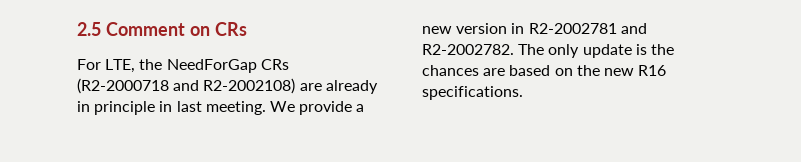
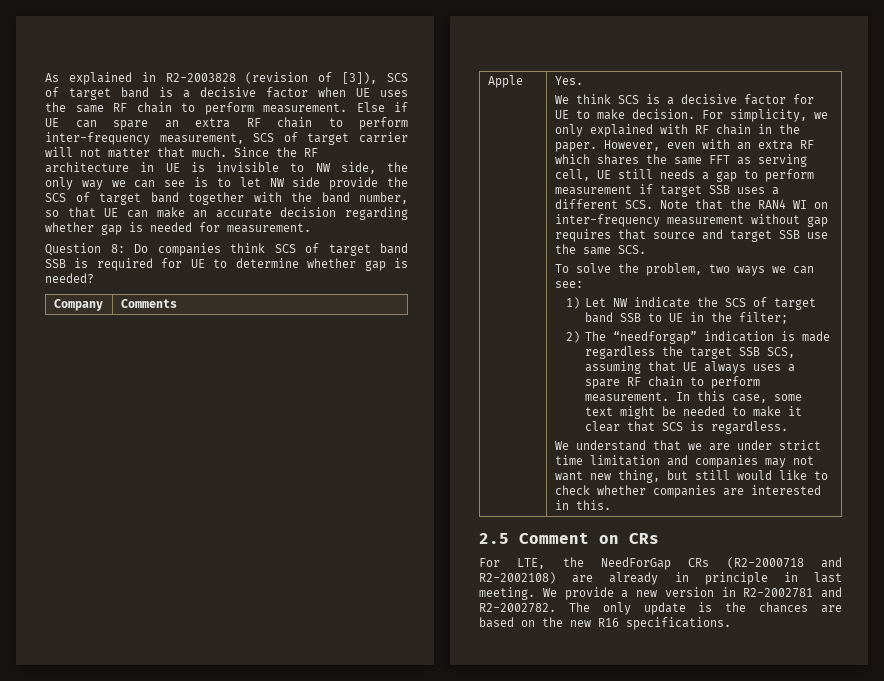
(77, 29) none -> [45,72,408,85] [45,87,408,100] [45,102,408,115] [45,117,408,130] [45,132,408,145] [45,147,318,158] [45,162,408,174] [45,177,408,190] [45,192,408,205] [45,207,408,220] [45,222,311,235] [45,243,408,256] [45,258,409,271] [45,273,94,283] [53,299,103,311] [120,299,177,308] [487,75,523,88] [554,76,583,85] [554,94,814,105] [554,109,828,122] [554,124,800,137] [554,139,814,152] [554,154,807,167] [554,169,814,182] [554,184,779,197] [554,199,828,210] [554,214,828,227] [554,229,828,242] [554,244,646,255] [554,263,814,276] [554,281,583,288] [565,297,817,310] [585,312,789,324] [565,331,831,344] [585,346,796,359] [585,361,796,374] [585,376,761,389] [585,391,803,403] [585,406,803,419] [585,421,789,434] [554,440,821,451] [554,455,814,468] [554,470,828,483] [554,485,821,498] [554,500,611,510] As explained in R2-2003828 (revision of [3]), SCS of target band is a decisive factor when UE uses the same RF chain to perform measurement. Else if UE can spare an extra RF chain to perform inter-frequency measurement, SCS of target carrier will not matter that much. Since the RF architecture in UE is invisible to NW side, the only way we can see is to let NW side provide the SCS of target band together with the band number, so that UE can make an accurate decision regarding whether gap is needed for measurement. // Question 8: Do companies think SCS of target band SSB is required for UE to determine whether gap is needed? // Company | Comments // Apple | Yes. // We think SCS is a decisive factor for UE to make decision. For simplicity, we only explained with RF chain in the paper. However, even with an extra RF which shares the same FFT as serving cell, UE still needs a gap to perform measurement if target SSB uses a different SCS. Note that the RAN4 WI on inter-frequency measurement without gap requires that source and target SSB use the same SCS. // To solve the problem, two ways we can see: // 1) Let NW indicate the SCS of target band SSB to UE in the filter; // 2) The “needforgap” indication is made regardless the target SSB SCS, assuming that UE always uses a spare RF chain to perform measurement. In this case, some text might be needed to make it clear that SCS is regardless. // We understand that we are under strict time limitation and companies may not want new thing, but still would like to check whether companies are interested in this. //

